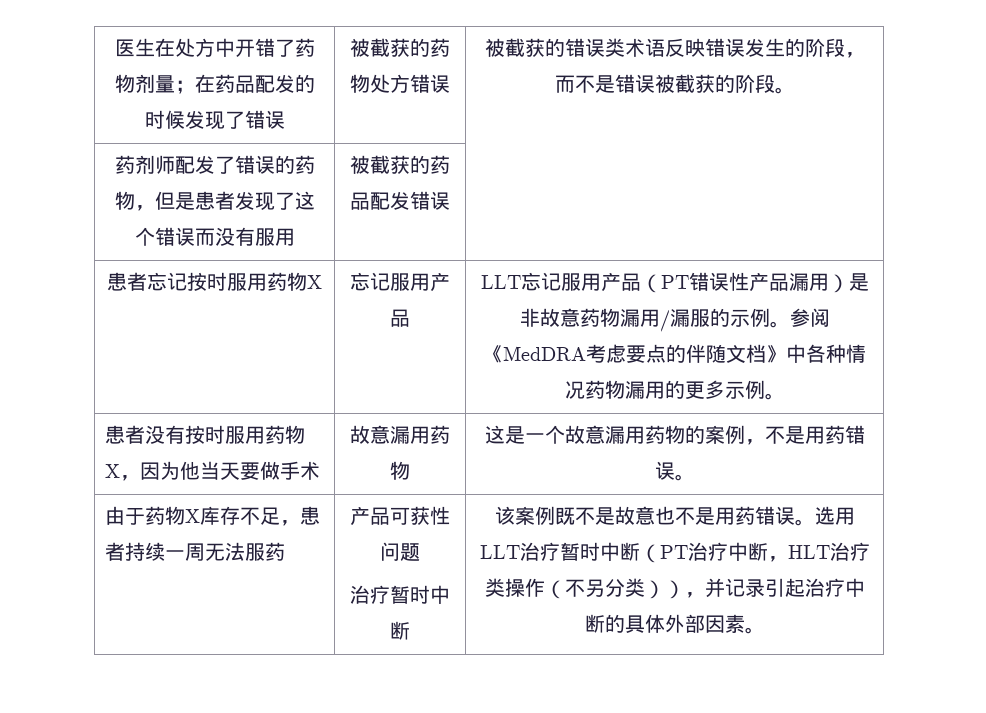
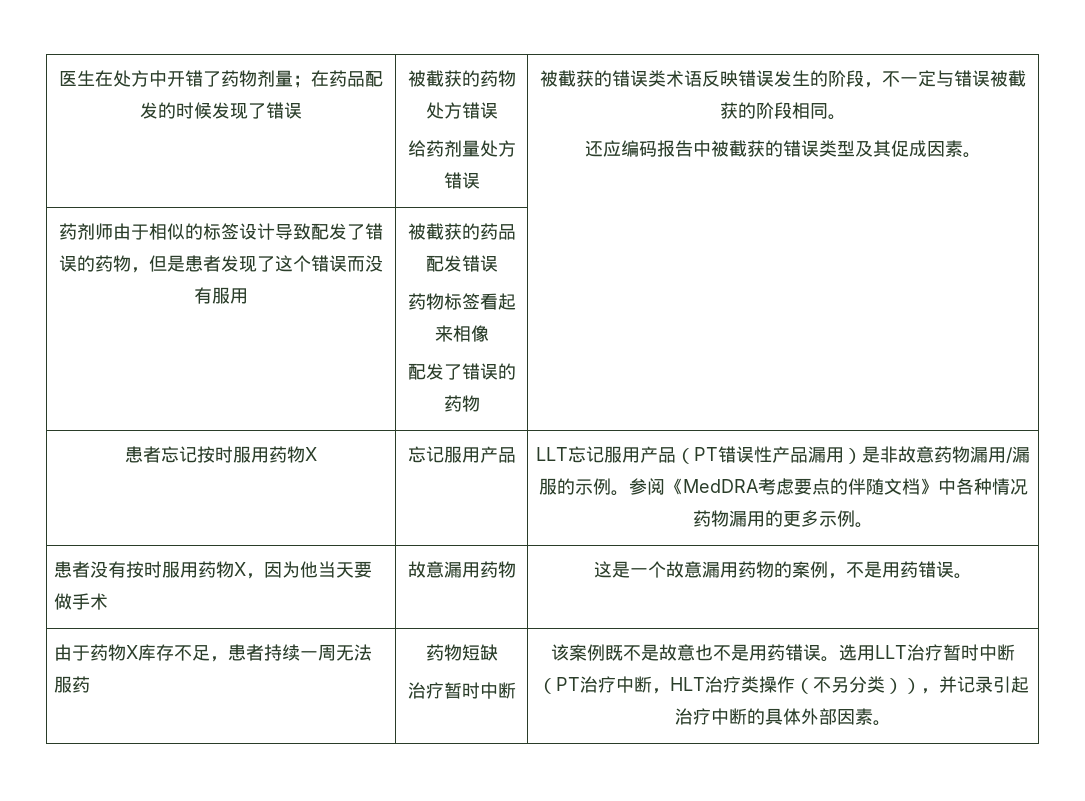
(450, 83) none -> [407,140,516,157] [443,172,480,189] // 给药剂量处方错误
[554,75,615,93] 而不是 -> [882,70,954,87] 不一定与
[774,87,795,94] [114,155,175,174] 。 // 药剂师 -> [792,102,846,120] [585,140,981,158] [59,223,311,240] 相同。 // 还应编码报告中被截获的错误类型及其促成因素。 // 药剂师由于相似的标签设计导致
(450, 200) none -> [407,293,516,310] [434,325,489,342] [407,363,516,380] [443,395,480,412] // 药物标签看起来相像 // 配发了错误的药物
[350,506,450,525] [380,542,420,561] 产品可获性问题 -> [425,644,498,661] 药物短缺

